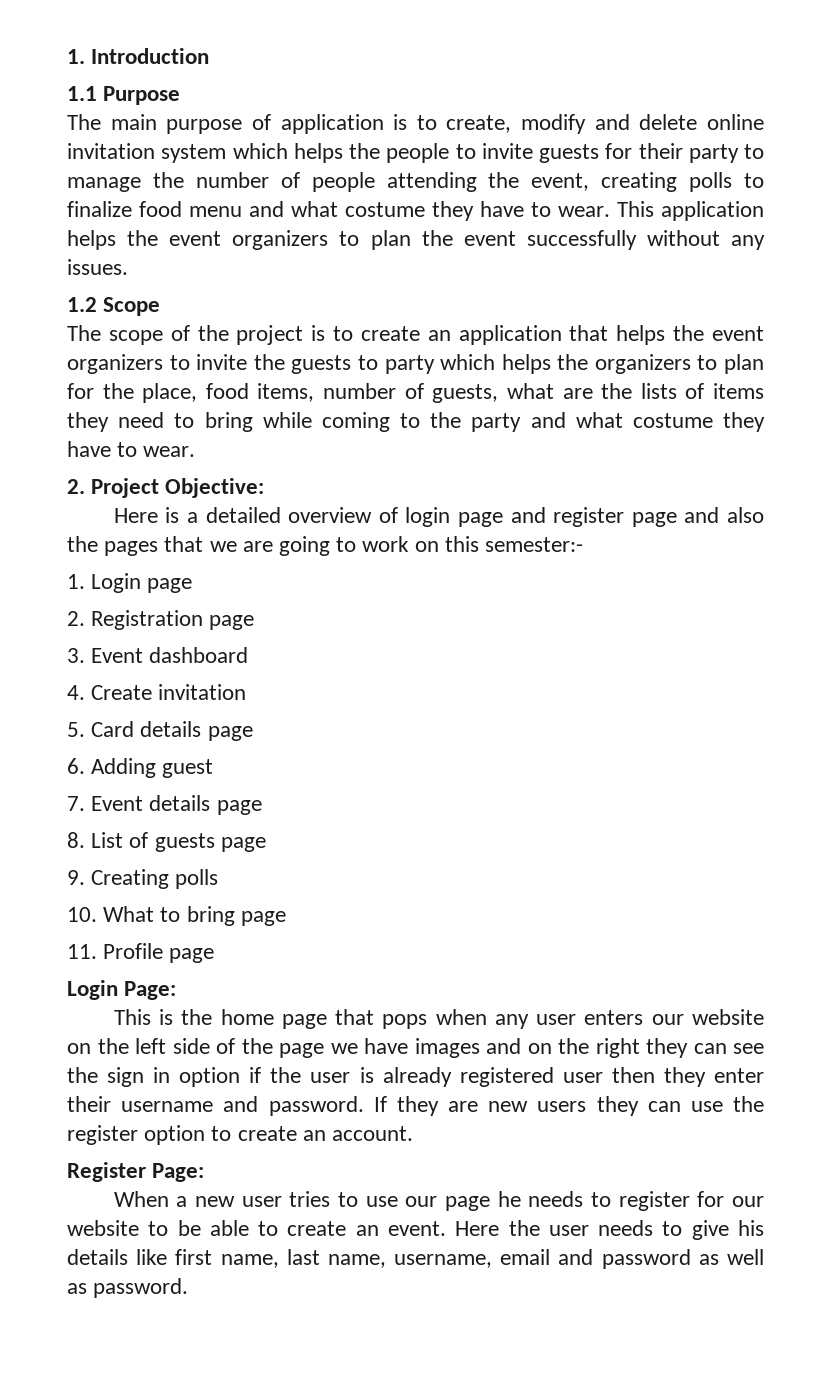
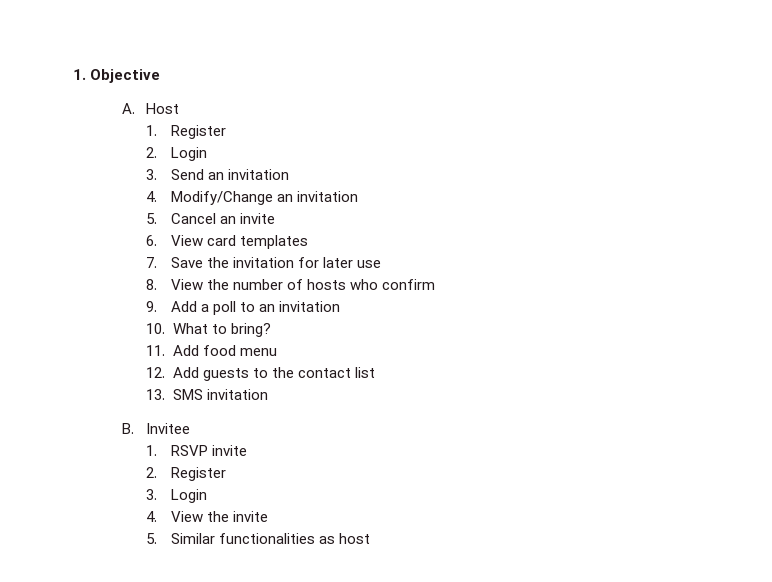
[67,48,210,64] [67,86,181,105] [67,114,764,134] [67,143,764,163] [67,172,764,192] [67,201,764,221] [67,230,766,250] [67,259,128,275] [67,297,161,316] [67,325,764,345] [67,354,765,374] [67,383,765,403] [67,412,765,432] [67,441,196,457] [67,478,265,498] [113,507,764,527] [67,536,584,556] [67,573,193,593] [67,610,255,630] [67,647,249,663] [67,684,247,700] [67,721,253,741] [67,758,214,778] [67,795,262,815] [67,832,266,852] [67,869,219,889] [67,906,286,926] [67,943,215,963] [67,980,177,1000] [113,1009,764,1029] [67,1038,764,1058] [67,1067,765,1087] [67,1096,764,1116] [67,1125,414,1145] [67,1162,205,1182] [113,1191,764,1211] [67,1220,765,1240] [67,1249,764,1269] [67,1278,189,1298] 1. Introduction // 1.1 Purpose // The main purpose of application is to create, modify and delete online invitation system which helps the people to invite guests for their party to manage the number of people attending the event, creating polls to finalize food menu and what costume they have to wear. This application helps the event organizers to plan the event successfully without any issues. // 1.2 Scope // The scope of the project is to create an application that helps the event organizers to invite the guests to party which helps the organizers to plan for the place, food items, number of guests, what are the lists of items they need to bring while coming to the party and what costume they have to wear. // 2. Project Objective: // Here is a detailed overview of login page and register page and also the pages that we are going to work on this semester:- // 1. Login page // 2. Registration page // 3. Event dashboard // 4. Create invitation // 5. Card details page // 6. Adding guest // 7. Event details page // 8. List of guests page // 9. Creating polls // 10. What to bring page // 11. Profile page // Login Page: // This is the home page that pops when any user enters our website on the left side of the page we have images and on the right they can see the sign in option if the user is already registered user then they enter their username and password. If they are new users they can use the register option to create an account. // Register Page: // When a new user tries to use our page he needs to register for our website to be able to create an event. Here the user needs to give his details like first name, last name, username, email and password as well as password. -> [73,69,161,83] [121,103,180,114] [146,125,226,139] [146,147,207,161] [146,169,289,180] [146,191,358,205] [146,213,275,224] [146,235,308,249] [146,257,381,268] [146,279,435,290] [146,301,340,315] [146,323,271,337] [146,345,277,356] [146,367,375,381] [146,389,268,400] [121,423,191,434] [146,445,247,456] [146,467,226,481] [146,489,207,503] [146,511,268,522] [146,533,370,544] 1. Objective // A. Host // 1. Register // 2. Login // 3. Send an invitation // 4. Modify/Change an invitation // 5. Cancel an invite // 6. View card templates // 7. Save the invitation for later use // 8. View the number of hosts who confirm // 9. Add a poll to an invitation // 10. What to bring? // 11. Add food menu // 12. Add guests to the contact list // 13. SMS invitation // B. Invitee // 1. RSVP invite // 2. Register // 3. Login // 4. View the invite // 5. Similar functionalities as host

